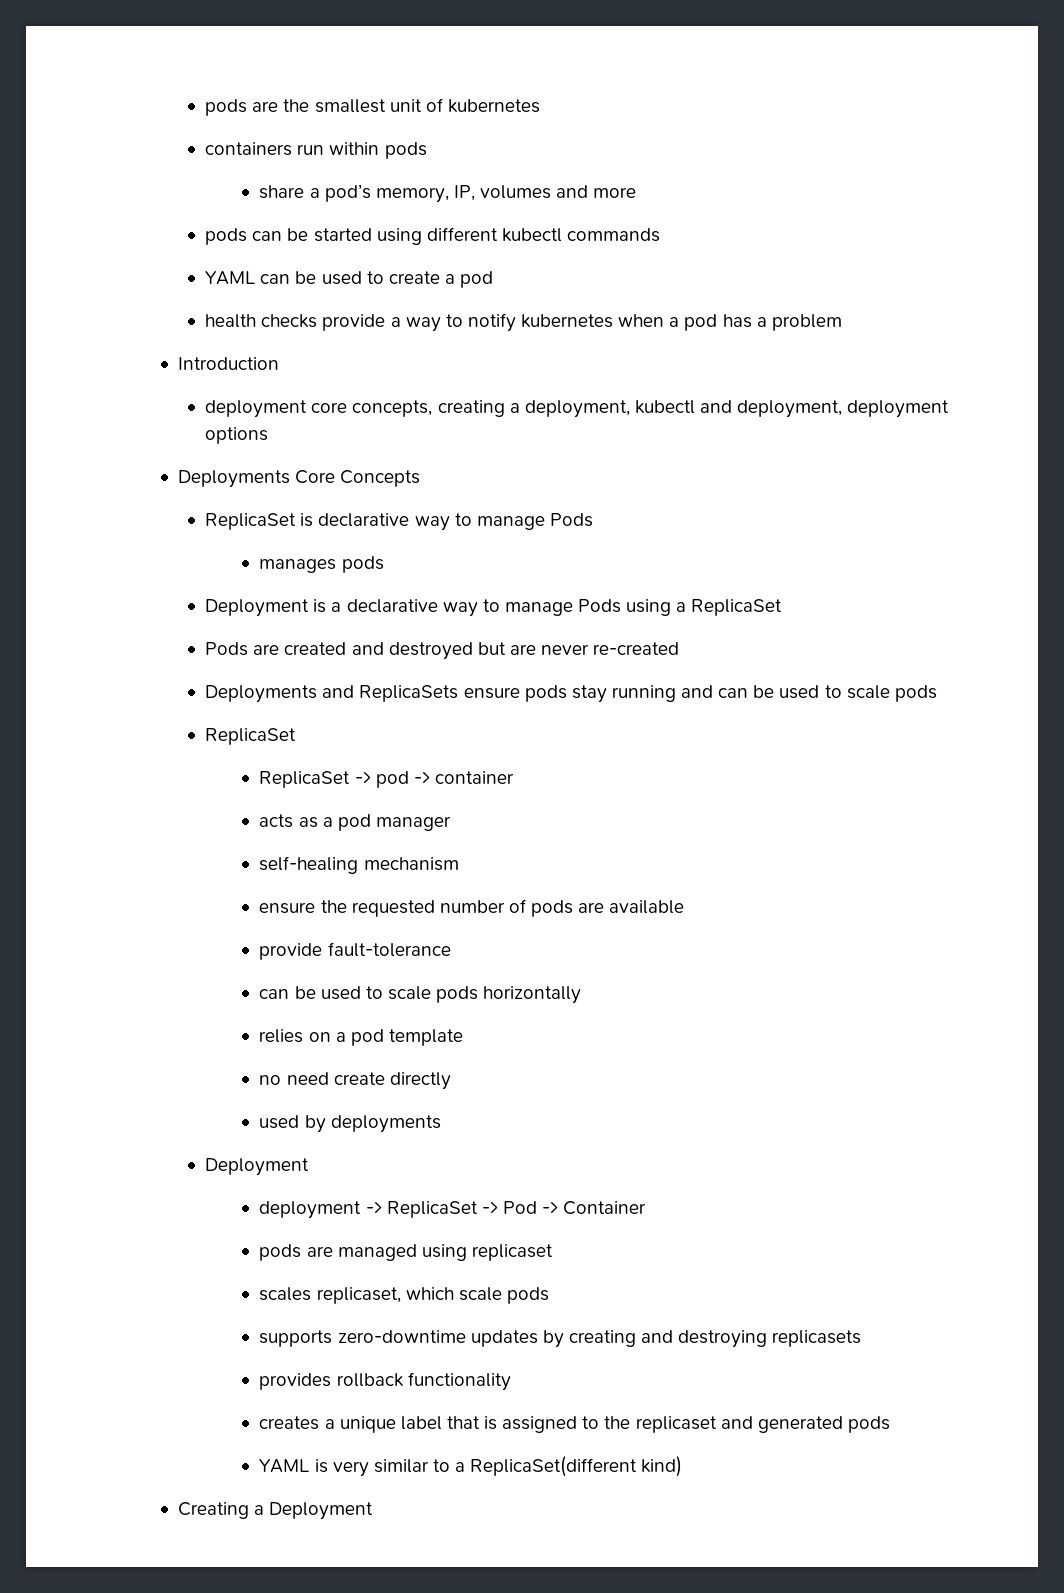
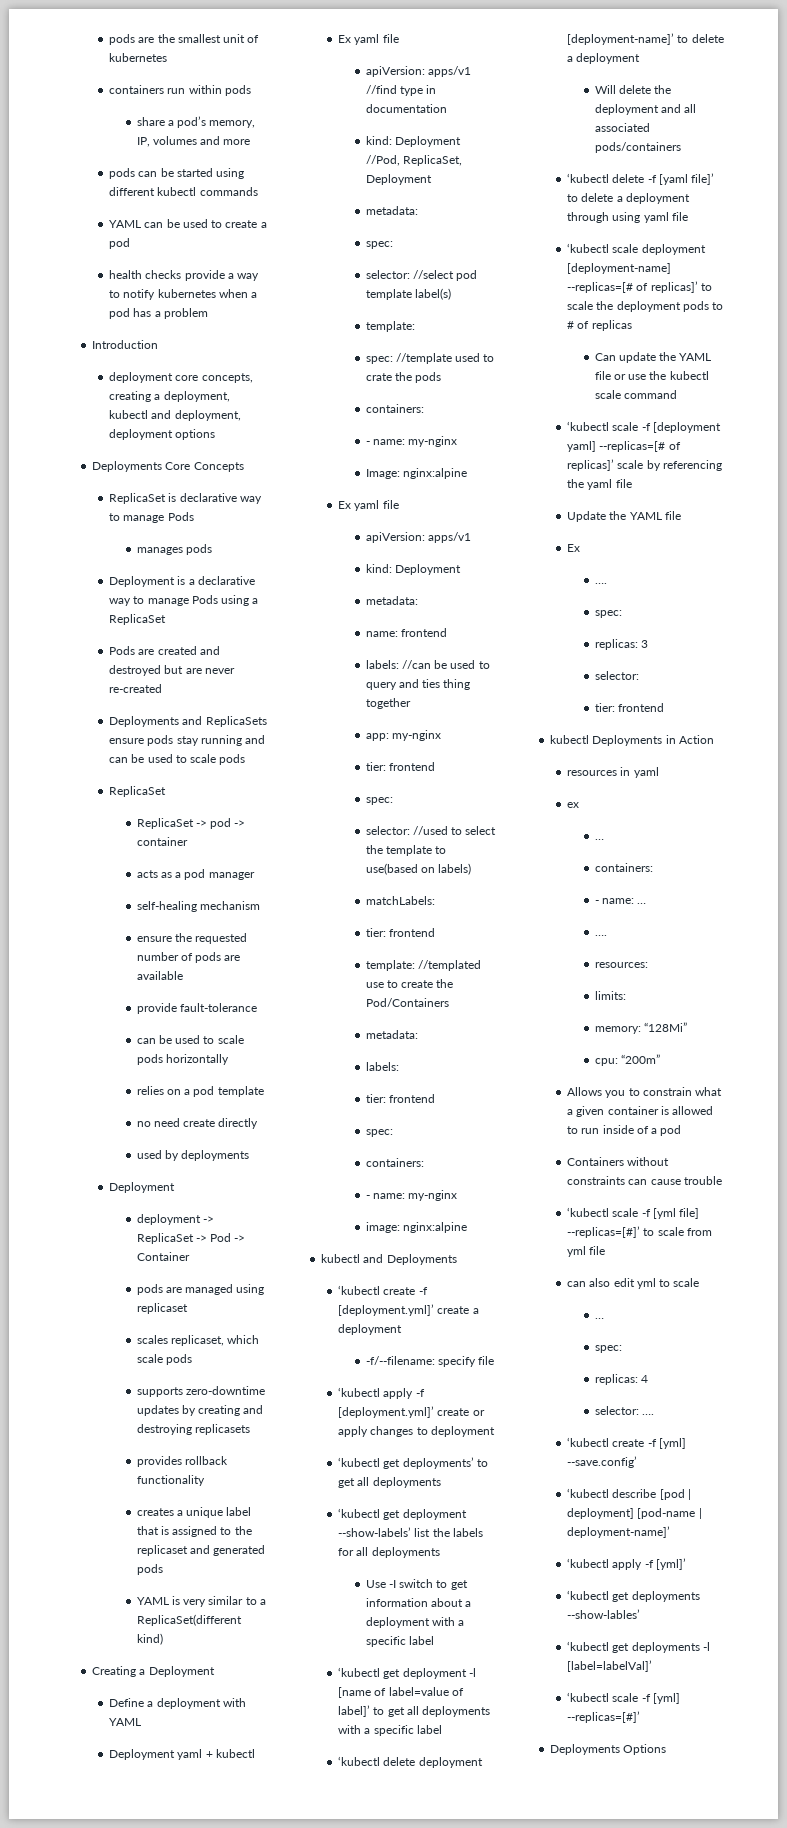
(374, 1511) none -> [109,1698,246,1709] [109,1718,142,1726] [109,1749,255,1760] [338,34,399,45] [365,66,471,77] [365,85,437,96] [365,104,447,113] [365,136,461,147] [365,155,462,166] [365,174,432,185] [365,206,418,215] [365,241,393,249] [365,270,478,281] [365,288,451,300] [365,321,415,332] [365,353,495,364] [365,372,442,383] [365,404,424,413] [365,436,458,447] [365,468,467,479] [338,500,399,511] [365,532,471,543] [365,564,461,575] [365,596,418,605] [365,628,447,637] [365,660,490,669] [365,679,471,690] [365,698,411,709] [365,730,441,741] [365,762,435,771] [365,797,393,805] [365,826,497,835] [365,845,447,856] [365,863,472,875] [365,896,435,905] [365,928,435,937] [365,960,481,971] [365,979,454,988] [365,998,449,1007] [365,1030,418,1039] [365,1062,399,1071] [365,1094,435,1103] [365,1129,393,1137] [365,1158,424,1167] [365,1190,458,1201] [365,1222,467,1233] [321,1254,457,1265] [338,1285,428,1295] [338,1304,479,1316] [338,1324,403,1335] [365,1356,495,1367] [338,1387,425,1399] [338,1406,485,1418] [338,1426,495,1437] [338,1457,488,1469] [338,1477,441,1488] [338,1508,467,1520] [338,1527,483,1537] [338,1547,440,1558] [365,1579,468,1590] [365,1598,472,1607] [365,1617,465,1628] [365,1636,434,1647] [338,1667,476,1679] [338,1687,464,1698] [338,1705,491,1717] [338,1725,442,1736] [338,1756,483,1768] [567,33,724,45] [567,53,641,64] [594,85,672,94] [594,104,697,115] [594,123,650,132] [594,142,681,153] [567,173,715,185] [567,193,690,204] [567,212,688,223] [567,243,706,255] [567,263,672,274] [567,281,712,293] [567,301,724,312] [567,320,632,331] [594,352,712,363] [594,371,709,380] [594,390,677,399] [567,421,721,433] [567,441,681,452] [567,459,722,471] [567,479,632,490] [567,511,681,522] [567,544,581,552] [594,583,607,584] [594,610,622,618] [594,639,648,650] [594,671,639,680] [594,703,664,712] [550,735,714,746] [567,767,659,778] [567,802,580,808] [594,839,604,840] [594,863,653,872] [594,898,647,904] [594,935,607,936] [594,962,648,968] [594,991,626,1000] [594,1022,687,1034] [594,1054,660,1066] [567,1087,723,1098] [567,1106,714,1117] [567,1125,682,1136] [567,1157,670,1166] [567,1176,722,1185] [567,1207,700,1219] [567,1226,712,1238] [567,1246,606,1257] [567,1278,700,1289] [594,1318,604,1319] [594,1345,622,1353] [594,1374,648,1385] [594,1406,654,1415] [567,1437,686,1449] [567,1456,638,1468] [567,1488,691,1500] [567,1508,702,1519] [567,1526,671,1538] [567,1558,686,1570] [567,1590,700,1602] [567,1609,641,1619] [567,1641,710,1653] [567,1660,653,1672] [567,1692,680,1704] [567,1711,641,1723] [550,1744,667,1755] // Define a deployment with YAML // Deployment yaml + kubectl // Ex yaml file // apiVersion: apps/v1 //find type in documentation // kind: Deployment //Pod, ReplicaSet, Deployment // metadata: // spec: // selector: //select pod template label(s) // template: // spec: //template used to crate the pods // containers: // - name: my-nginx // Image: nginx:alpine // Ex yaml file // apiVersion: apps/v1 // kind: Deployment // metadata: // name: frontend // labels: //can be used to query and ties thing together // app: my-nginx // tier: frontend // spec: // selector: //used to select the template to use(based on labels) // matchLabels: // tier: frontend // template: //templated use to create the Pod/Containers // metadata: // labels: // tier: frontend // spec: // containers: // - name: my-nginx // image: nginx:alpine // kubectl and Deployments // ‘kubectl create -f [deployment.yml]’ create a deployment // -f/--filename: specify file // ‘kubectl apply -f [deployment.yml]’ create or apply changes to deployment // ‘kubectl get deployments’ to get all deployments // ‘kubectl get deployment --show-labels’ list the labels for all deployments // Use -I switch to get information about a deployment with a specific label // ‘kubectl get deployment -l [name of label=value of label]’ to get all deployments with a specific label // ‘kubectl delete deployment [deployment-name]’ to delete a deployment // Will delete the deployment and all associated pods/containers // ‘kubectl delete -f [yaml file]’ to delete a deployment through using yaml file // ‘kubectl scale deployment [deployment-name] --replicas=[# of replicas]’ to scale the deployment pods to # of replicas // Can update the YAML file or use the kubectl scale command // ‘kubectl scale -f [deployment yaml] --replicas=[# of replicas]’ scale by referencing the yaml file // Update the YAML file // Ex // …. // spec: // replicas: 3 // selector: // tier: frontend // kubectl Deployments in Action // resources in yaml // ex // … // containers: // - name: … // …. // resources: // limits: // memory: “128Mi” // cpu: “200m” // Allows you to constrain what a given container is allowed to run inside of a pod // Containers without constraints can cause trouble // ‘kubectl scale -f [yml file] --replicas=[#]’ to scale from yml file // can also edit yml to scale // … // spec: // replicas: 4 // selector: …. // ‘kubectl create -f [yml] --save.config’ // ‘kubectl describe [pod | deployment] [pod-name | deployment-name]’ // ‘kubectl apply -f [yml]’ // ‘kubectl get deployments --show-lables’ // ‘kubectl get deployments -l [label=labelVal]’ // ‘kubectl scale -f [yml] --replicas=[#]’ // Deployments Options

